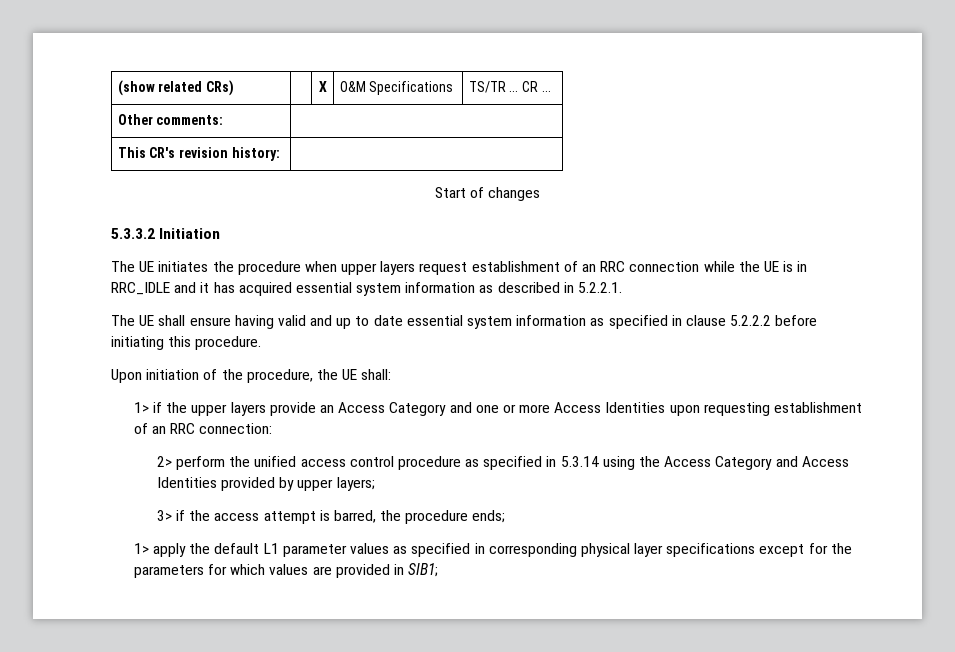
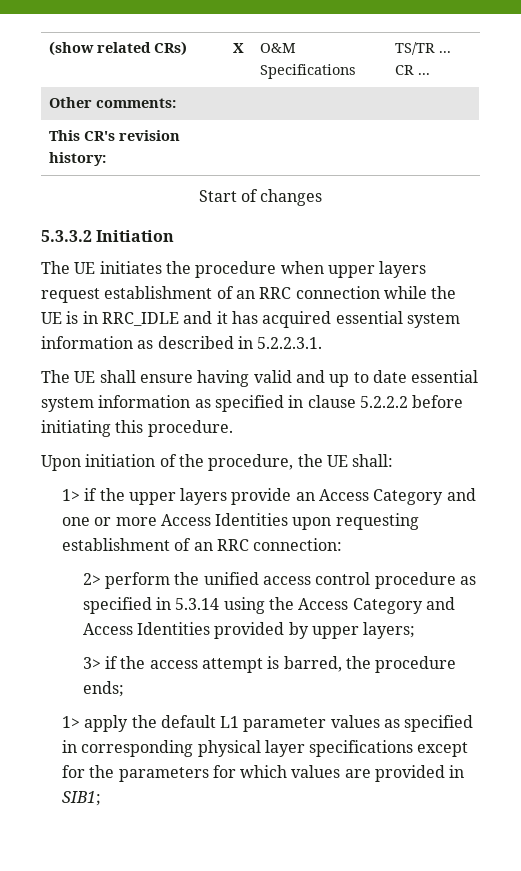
[578,282,623,293] 5.2.2.1. -> [257,337,323,349] 5.2.2.3.1.

